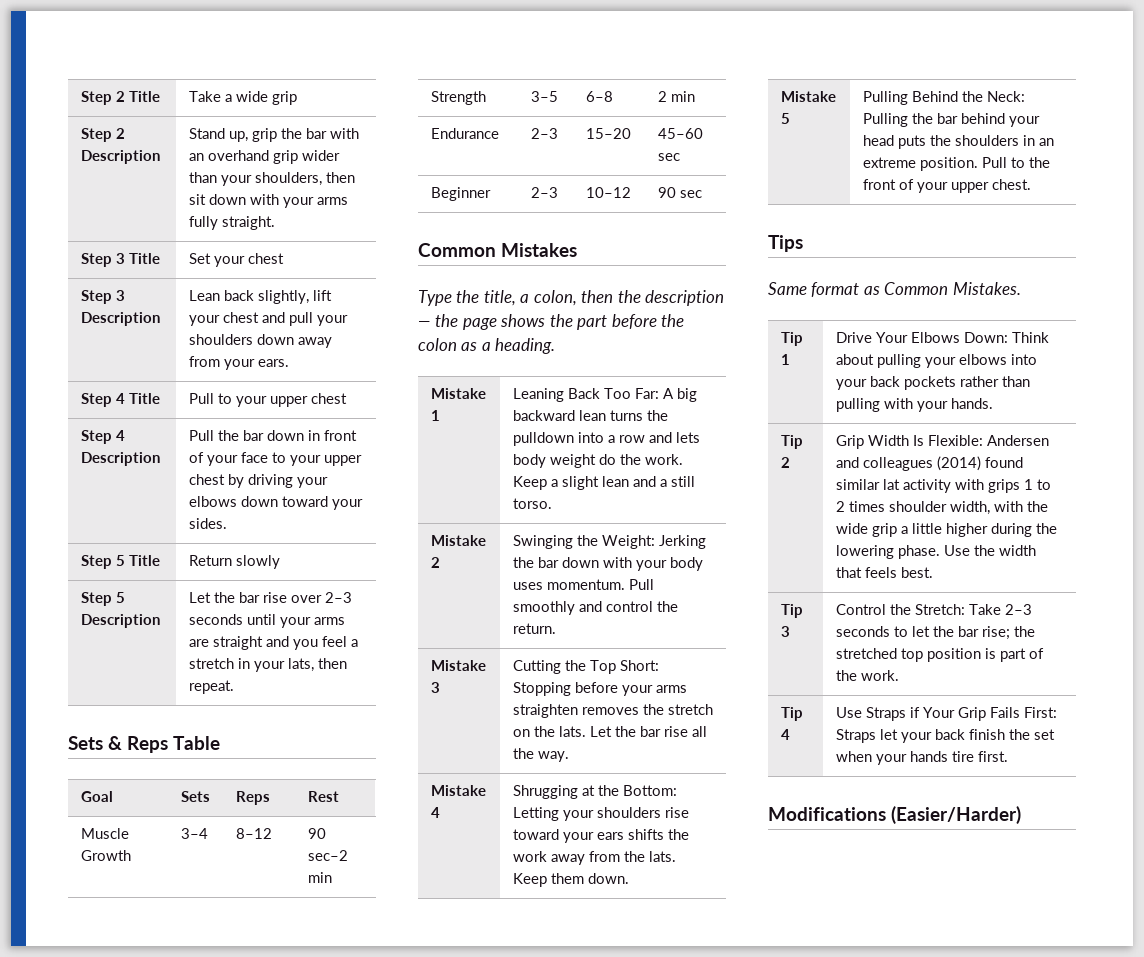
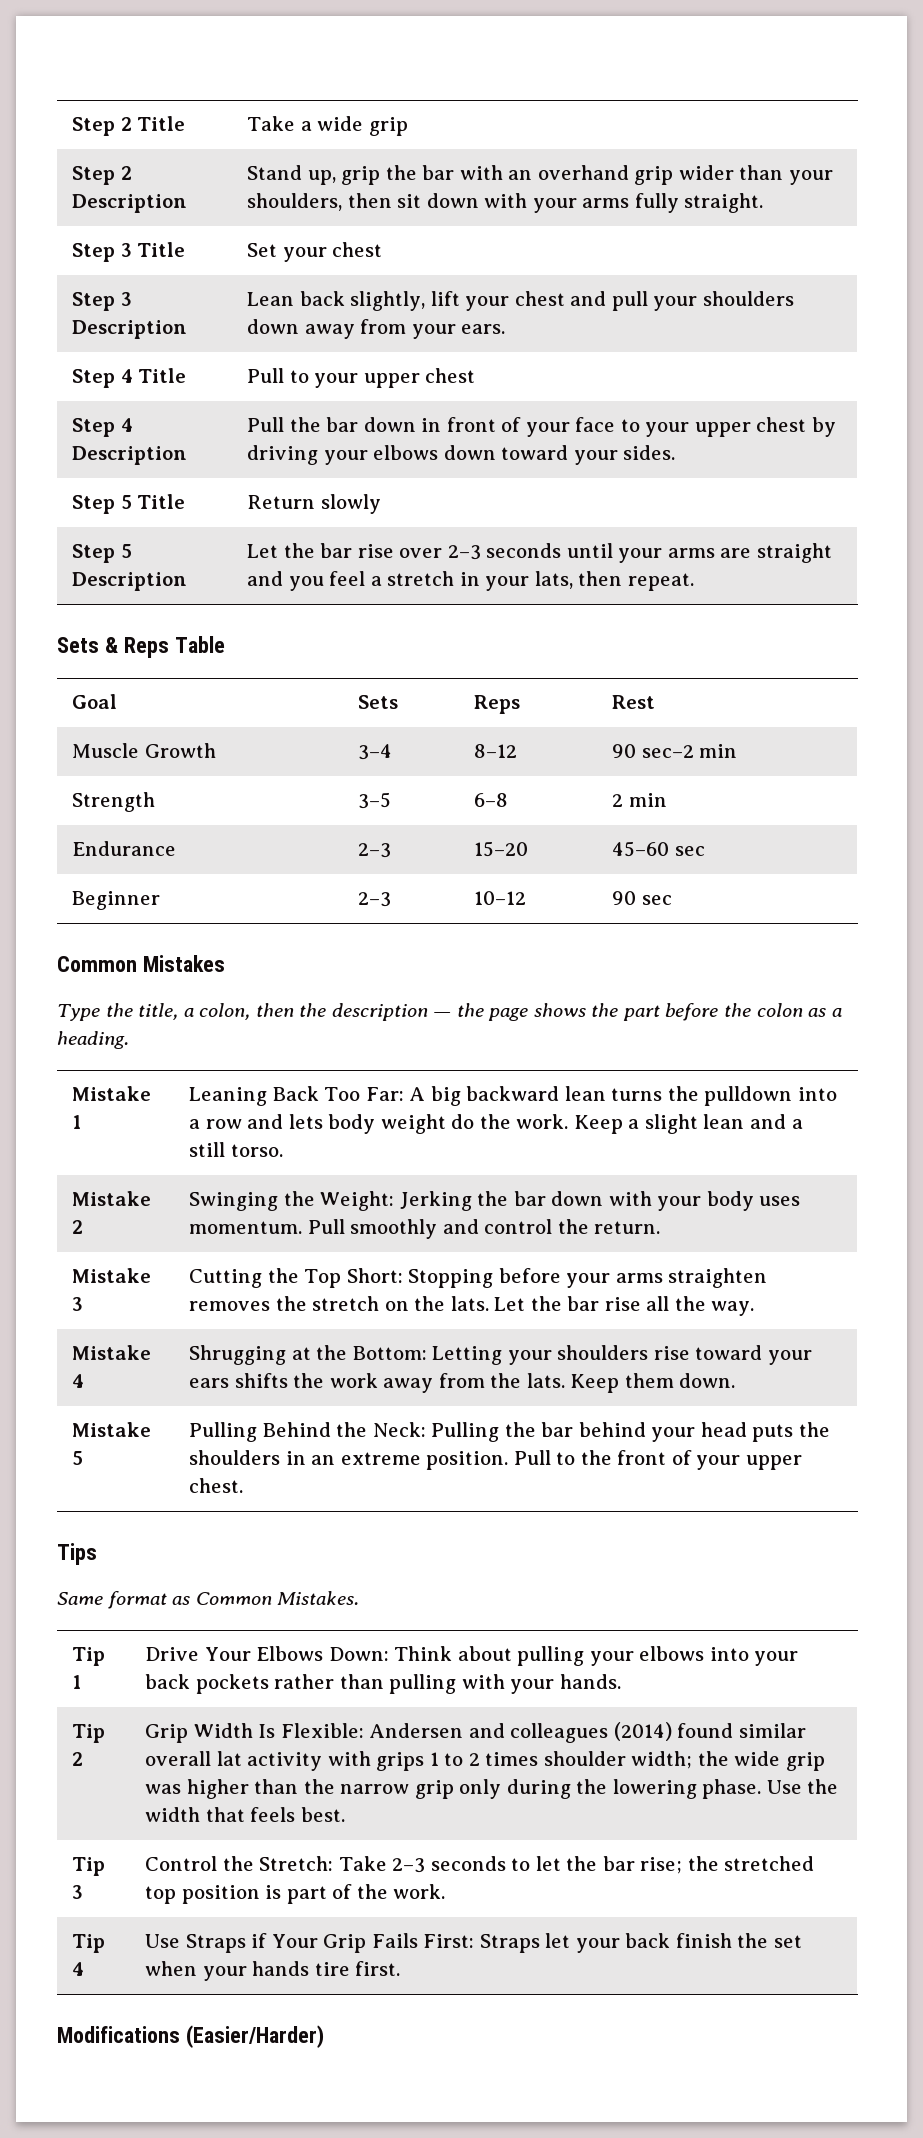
(880, 484) none -> [145,1751,212,1766] overall
[950,501,1024,515] width, with -> [631,1751,693,1769] width;
[900,523,989,537] a little higher -> [145,1779,502,1799] was higher than the narrow grip only

